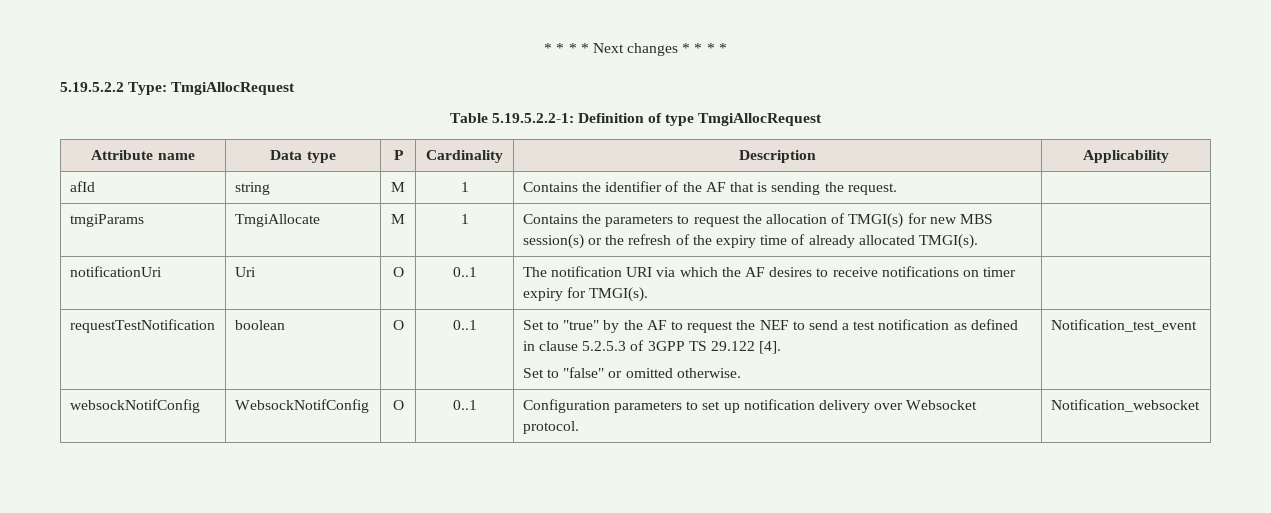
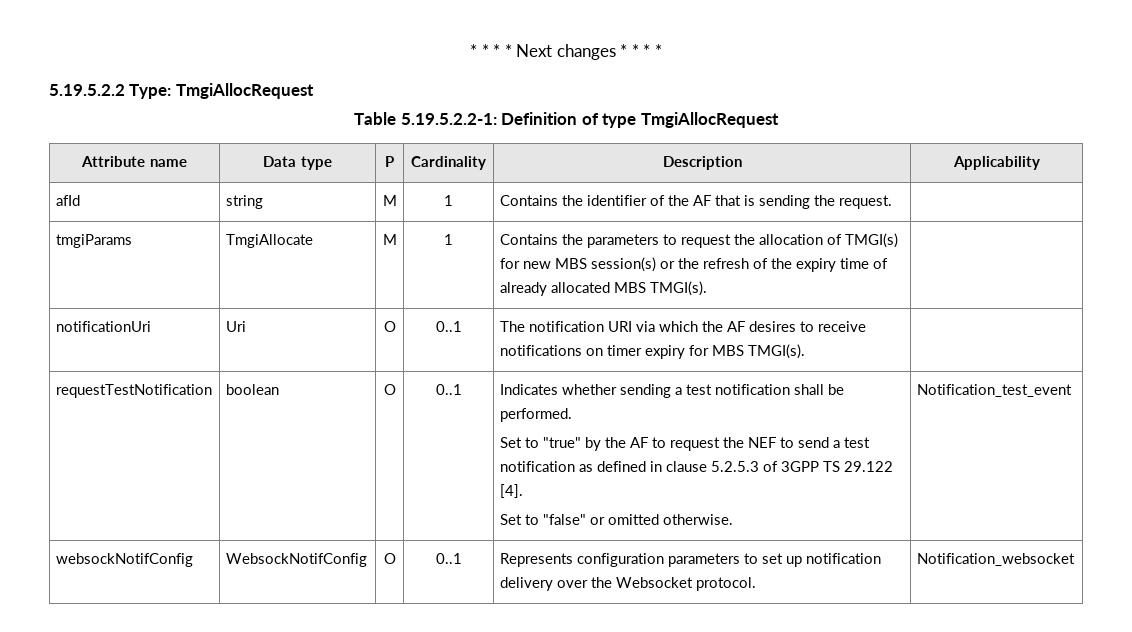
(915, 240) none -> [613,282,646,293] MBS
(587, 292) none -> [712,345,745,356] MBS
(477, 325) none -> [499,384,845,398] [499,408,572,422] Indicates whether sending a test notification shall be performed. //
[522,399,610,413] Configuration -> [499,553,664,567] Represents configuration
(904, 406) none -> [590,577,612,588] the

